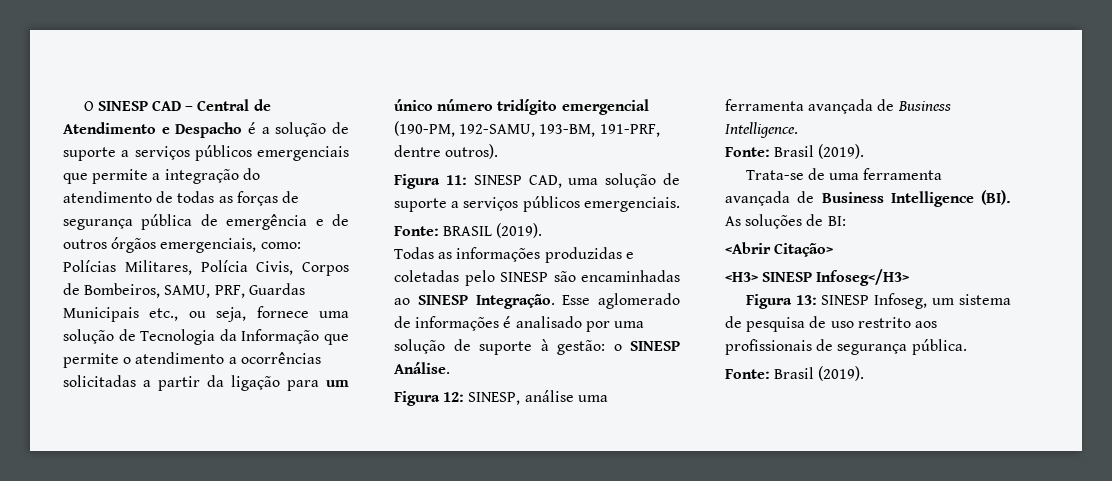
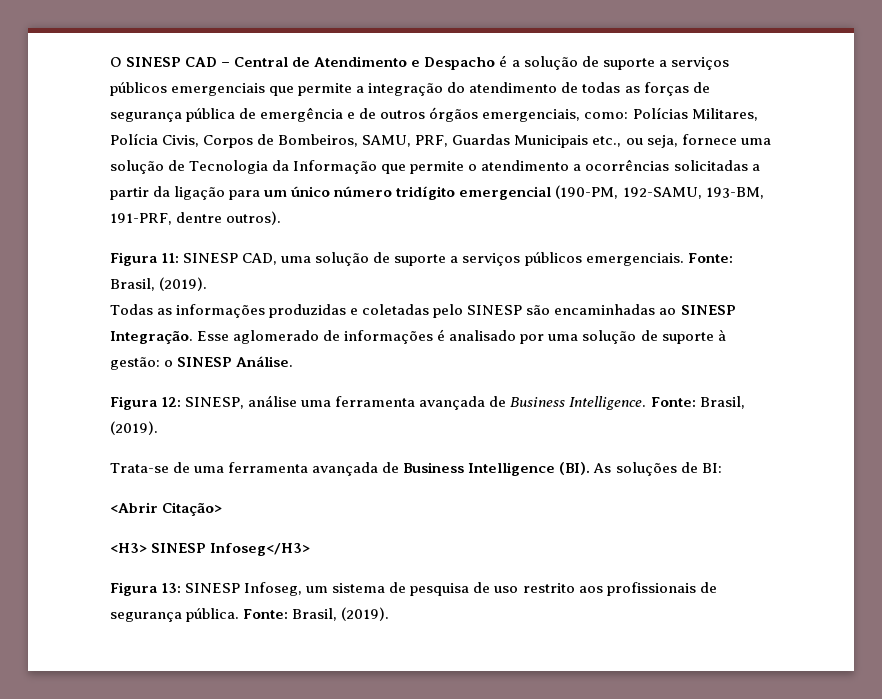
[394,226,493,236] // Fonte: BRASIL -> [687,253,733,263] [110,278,155,291] Fonte: Brasil,
[725,145,815,157] // Fonte: Brasil -> [650,396,745,409] Fonte: Brasil,
[725,367,815,379] // Fonte: Brasil -> [243,608,338,621] Fonte: Brasil,

